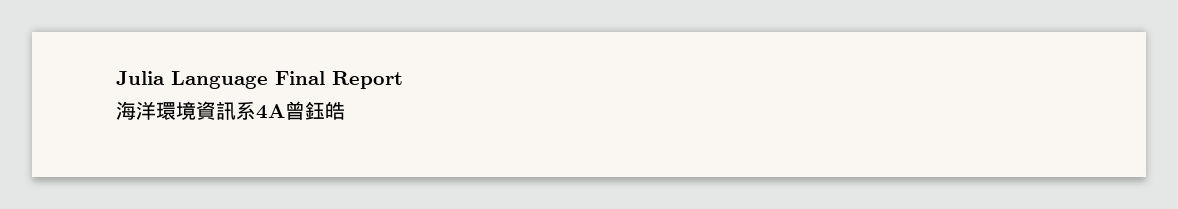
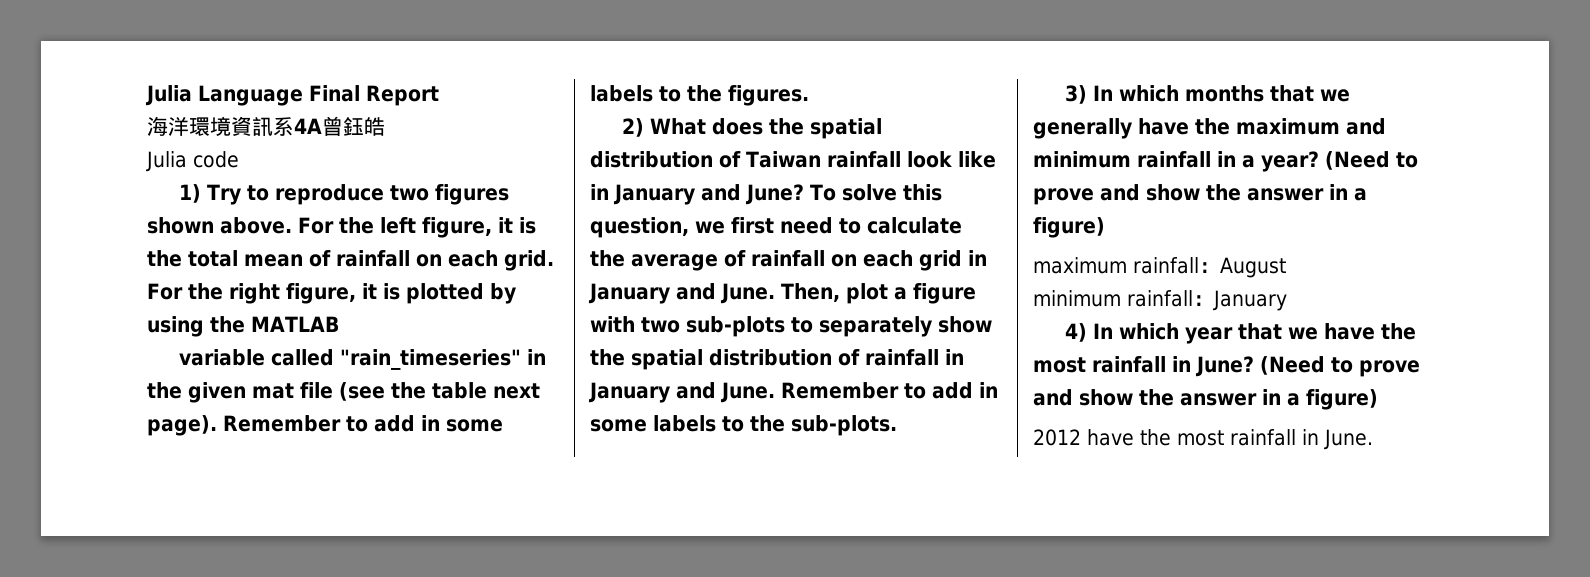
(345, 110) none -> [146,151,239,172] [179,184,510,205] [147,217,536,238] [147,250,554,271] [147,283,516,304] [147,316,339,337] [179,349,547,370] [147,382,540,403] [147,415,503,436] [590,85,809,106] [622,118,883,139] [590,151,996,168] [590,184,942,205] [590,217,962,238] [590,250,987,271] [588,283,976,304] [590,316,992,337] [590,349,964,370] [588,382,998,403] [590,415,897,436] [1065,85,1351,104] [1033,118,1386,139] [1033,151,1418,172] [1033,184,1367,205] [1033,217,1105,238] [1033,257,1286,278] [1033,290,1287,311] [1065,323,1417,344] [1033,356,1420,377] [1033,389,1378,410] [1033,429,1373,450] // Julia code // 1) Try to reproduce two figures shown above. For the left figure, it is the total mean of rainfall on each grid. For the right figure, it is plotted by using the MATLAB // variable called "rain_timeseries" in the given mat file (see the table next page). Remember to add in some labels to the figures. // 2) What does the spatial distribution of Taiwan rainfall look like in January and June? To solve this question, we first need to calculate the average of rainfall on each grid in January and June. Then, plot a figure with two sub-plots to separately show the spatial distribution of rainfall in January and June. Remember to add in some labels to the sub-plots. // 3) In which months that we generally have the maximum and minimum rainfall in a year? (Need to prove and show the answer in a figure) // maximum rainfall：August // minimum rainfall：January // 4) In which year that we have the most rainfall in June? (Need to prove and show the answer in a figure) // 2012 have the most rainfall in June.

